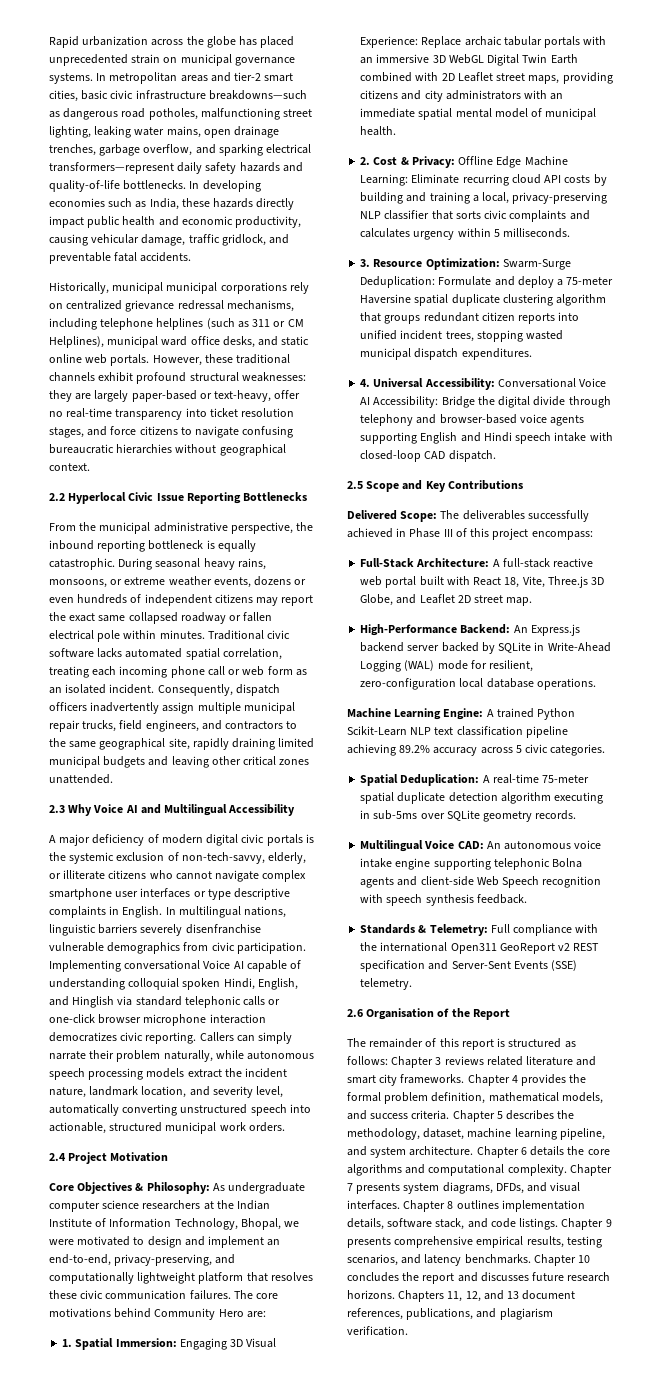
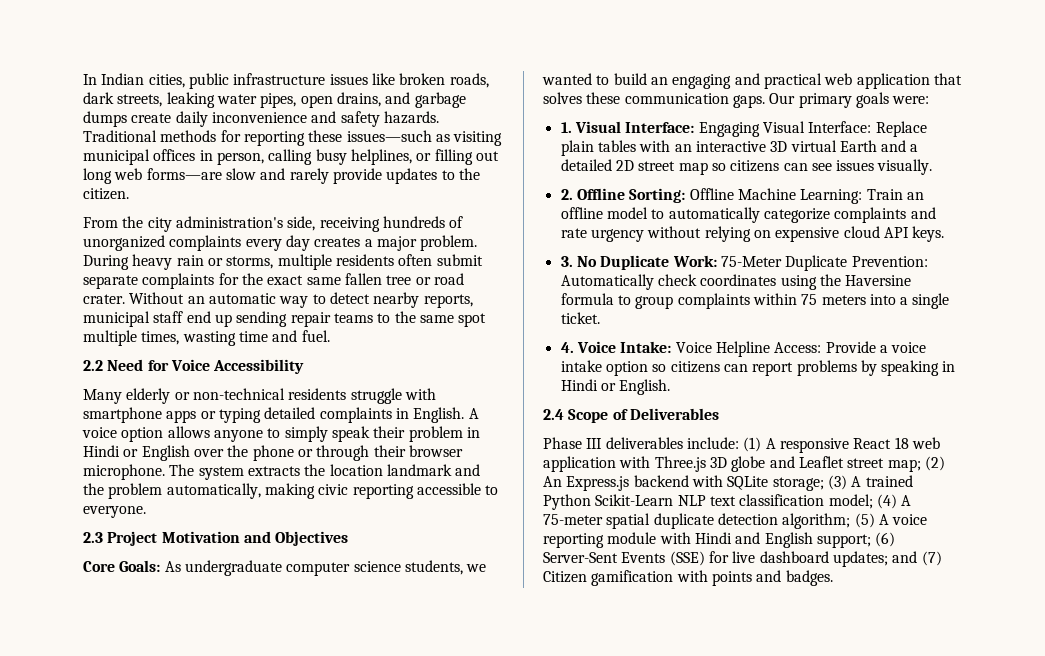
[49,36,295,48] [49,54,295,66] [49,72,294,84] [49,90,307,102] [49,108,313,120] [49,126,280,138] [49,144,312,156] [49,162,303,174] [49,180,261,192] [49,198,295,210] [49,216,302,228] [49,234,290,246] [49,252,192,264] [49,282,309,294] [49,300,294,312] [49,318,304,330] [49,336,310,348] [49,354,291,366] [49,372,306,384] [49,390,301,402] [49,408,295,420] [49,426,294,438] [49,444,286,456] [49,463,90,471] [49,492,308,504] [49,522,314,534] [49,540,256,552] [49,558,266,570] [49,576,307,588] [49,594,314,606] [49,612,273,624] [49,630,291,642] [49,648,282,660] [49,666,307,678] [49,684,280,696] [49,702,295,714] [49,720,298,732] [49,738,315,750] [49,756,310,768] [49,774,113,784] [49,804,296,816] [49,834,314,846] [49,852,307,864] [49,870,307,882] [49,888,291,900] [49,906,287,918] [49,924,261,936] [49,942,306,954] [49,960,302,972] [49,978,298,990] [49,996,281,1008] [49,1014,266,1026] [49,1032,293,1044] [49,1050,315,1062] [49,1068,288,1080] [49,1086,284,1098] [49,1104,311,1116] [49,1122,285,1134] [49,1153,66,1161] Rapid urbanization across the globe has placed unprecedented strain on municipal governance systems. In metropolitan areas and tier-2 smart cities, basic civic infrastructure breakdowns—such as dangerous road potholes, malfunctioning street lighting, leaking water mains, open drainage trenches, garbage overflow, and sparking electrical transformers—represent daily safety hazards and quality-of-life bottlenecks. In developing economies such as India, these hazards directly impact public health and economic productivity, causing vehicular damage, traffic gridlock, and preventable fatal accidents. // Historically, municipal municipal corporations rely on centralized grievance redressal mechanisms, including telephone helplines (such as 311 or CM Helplines), municipal ward office desks, and static online web portals. However, these traditional channels exhibit profound structural weaknesses: they are largely paper-based or text-heavy, offer no real-time transparency into ticket resolution stages, and force citizens to navigate confusing bureaucratic hierarchies without geographical context. // 2.2 Hyperlocal Civic Issue Reporting Bottlenecks // From the municipal administrative perspective, the inbound reporting bottleneck is equally catastrophic. During seasonal heavy rains, monsoons, or extreme weather events, dozens or even hundreds of independent citizens may report the exact same collapsed roadway or fallen electrical pole within minutes. Traditional civic software lacks automated spatial correlation, treating each incoming phone call or web form as an isolated incident. Consequently, dispatch officers inadvertently assign multiple municipal repair trucks, field engineers, and contractors to the same geographical site, rapidly draining limited municipal budgets and leaving other critical zones unattended. // 2.3 Why Voice AI and Multilingual Accessibility // A major deficiency of modern digital civic portals is the systemic exclusion of non-tech-savvy, elderly, or illiterate citizens who cannot navigate complex smartphone user interfaces or type descriptive complaints in English. In multilingual nations, linguistic barriers severely disenfranchise vulnerable demographics from civic participation. Implementing conversational Voice AI capable of understanding colloquial spoken Hindi, English, and Hinglish via standard telephonic calls or one-click browser microphone interaction democratizes civic reporting. Callers can simply narrate their problem naturally, while autonomous speech processing models extract the incident nature, landmark location, and severity level, automatically converting unstructured speech into actionable, structured municipal work orders. // 2.4 -> [83,73,489,89] [83,92,466,108] [83,111,439,127] [83,130,503,146] [83,149,499,165] [83,168,480,184] [83,188,129,200] [83,216,464,232] [83,235,478,251] [83,254,483,270] [83,273,464,289] [83,292,473,308] [83,311,487,327] [83,330,330,346] [83,359,305,374] [83,388,436,404] [83,407,479,423] [82,426,480,442] [83,445,463,461] [83,464,481,480] [83,483,499,499] [83,506,146,518] [83,532,103,543] In Indian cities, public infrastructure issues like broken roads, dark streets, leaking water pipes, open drains, and garbage dumps create daily inconvenience and safety hazards. Traditional methods for reporting these issues—such as visiting municipal offices in person, calling busy helplines, or filling out long web forms—are slow and rarely provide updates to the citizen. // From the city administration's side, receiving hundreds of unorganized complaints every day creates a major problem. During heavy rain or storms, multiple residents often submit separate complaints for the exact same fallen tree or road crater. Without an automatic way to detect nearby reports, municipal staff end up sending repair teams to the same spot multiple times, wasting time and fuel. // 2.2 Need for Voice Accessibility // Many elderly or non-technical residents struggle with smartphone apps or typing detailed complaints in English. A voice option allows anyone to simply speak their problem in Hindi or English over the phone or through their browser microphone. The system extracts the location landmark and the problem automatically, making civic reporting accessible to everyone. // 2.3
(169, 1157) none -> [243,531,349,546] and Objectives
[77,1182,210,1194] Objectives & Philosophy: -> [119,560,161,572] Goals:
[142,1200,271,1210] [49,1218,300,1230] [49,1236,281,1248] [49,1254,236,1266] [49,1272,313,1284] [49,1290,279,1300] [49,1308,266,1320] [62,1338,277,1350] [360,36,607,48] [360,54,578,66] [360,72,613,84] [360,90,564,102] [360,108,597,120] [360,126,397,136] [360,156,568,168] [360,174,607,186] [360,192,608,204] [360,210,590,222] [360,228,571,240] [360,258,571,270] [360,276,614,288] [360,294,607,306] [360,312,580,324] [360,330,564,342] [360,348,532,360] [360,378,607,390] [360,396,611,408] [360,414,585,426] [360,432,613,444] [360,450,496,462] [347,480,523,492] [347,510,589,522] [347,528,593,540] [360,558,594,568] [360,576,605,588] [360,594,533,606] [360,624,580,636] [360,642,611,654] [360,660,534,672] [360,678,596,690] [347,708,484,720] researchers at the Indian Institute of Information Technology, Bhopal, we were motivated to design and implement an end-to-end, privacy-preserving, and computationally lightweight platform that resolves these civic communication failures. The core motivations behind Community Hero are: // 1. Spatial Immersion: Engaging 3D Visual Experience: Replace archaic tabular portals with an immersive 3D WebGL Digital Twin Earth combined with 2D Leaflet street maps, providing citizens and city administrators with an immediate spatial mental model of municipal health. // 2. Cost & Privacy: Offline Edge Machine Learning: Eliminate recurring cloud API costs by building and training a local, privacy-preserving NLP classifier that sorts civic complaints and calculates urgency within 5 milliseconds. // 3. Resource Optimization: Swarm-Surge Deduplication: Formulate and deploy a 75-meter Haversine spatial duplicate clustering algorithm that groups redundant citizen reports into unified incident trees, stopping wasted municipal dispatch expenditures. // 4. Universal Accessibility: Conversational Voice AI Accessibility: Bridge the digital divide through telephony and browser-based voice agents supporting English and Hindi speech intake with closed-loop CAD dispatch. // 2.5 Scope and Key Contributions // Delivered Scope: The deliverables successfully achieved in Phase III of this project encompass: // Full-Stack Architecture: A full-stack reactive web portal built with React 18, Vite, Three.js 3D Globe, and Leaflet 2D street map. // High-Performance Backend: An Express.js backend server backed by SQLite in Write-Ahead Logging (WAL) mode for resilient, zero-configuration local database operations. // Machine Learning Engine: -> [404,560,487,575] [542,73,962,89] [543,92,930,108] [560,121,927,137] [560,140,919,156] [560,159,933,175] [560,188,924,204] [560,207,936,223] [560,226,945,242] [560,255,928,271] [560,274,912,290] [560,293,950,309] [560,312,600,324] [560,341,927,357] [560,360,956,376] [560,379,671,395] [543,408,719,423] [543,437,940,453] [543,456,945,472] [543,475,847,491] students, we wanted to build an engaging and practical web application that solves these communication gaps. Our primary goals were: // 1. Visual Interface: Engaging Visual Interface: Replace plain tables with an interactive 3D virtual Earth and a detailed 2D street map so citizens can see issues visually. // 2. Offline Sorting: Offline Machine Learning: Train an offline model to automatically categorize complaints and rate urgency without relying on expensive cloud API keys. // 3. No Duplicate Work: 75-Meter Duplicate Prevention: Automatically check coordinates using the Haversine formula to group complaints within 75 meters into a single ticket. // 4. Voice Intake: Voice Helpline Access: Provide a voice intake option so citizens can report problems by speaking in Hindi or English. // 2.4 Scope of Deliverables // Phase III deliverables include: (1) A responsive React 18 web application with Three.js 3D globe and Leaflet street map; (2) An Express.js backend with SQLite storage; (3)
[525,726,568,738] [347,744,606,756] [360,774,590,786] [360,792,604,804] [360,810,577,822] [360,840,602,852] [360,858,583,870] [360,876,602,888] [360,894,527,906] [360,924,599,936] [360,942,600,954] [360,960,578,972] [360,978,413,990] [347,1008,510,1020] [347,1038,576,1050] [347,1056,597,1068] [347,1074,587,1086] [347,1092,603,1104] [347,1110,575,1122] [347,1128,605,1140] [347,1146,610,1158] [347,1164,612,1176] [347,1182,581,1194] [347,1200,585,1212] [347,1218,612,1230] [347,1236,602,1248] [347,1254,591,1266] [347,1272,611,1284] [347,1290,576,1302] [347,1308,553,1320] [347,1326,408,1336] pipeline achieving 89.2% accuracy across 5 civic categories. // Spatial Deduplication: A real-time 75-meter spatial duplicate detection algorithm executing in sub-5ms over SQLite geometry records. // Multilingual Voice CAD: An autonomous voice intake engine supporting telephonic Bolna agents and client-side Web Speech recognition with speech synthesis feedback. // Standards & Telemetry: Full compliance with the international Open311 GeoReport v2 REST specification and Server-Sent Events (SSE) telemetry. // 2.6 Organisation of the Report // The remainder of this report is structured as follows: Chapter 3 reviews related literature and smart city frameworks. Chapter 4 provides the formal problem definition, mathematical models, and success criteria. Chapter 5 describes the methodology, dataset, machine learning pipeline, and system architecture. Chapter 6 details the core algorithms and computational complexity. Chapter 7 presents system diagrams, DFDs, and visual interfaces. Chapter 8 outlines implementation details, software stack, and code listings. Chapter 9 presents comprehensive empirical results, testing scenarios, and latency benchmarks. Chapter 10 concludes the report and discusses future research horizons. Chapters 11, 12, and 13 document references, publications, and plagiarism verification. -> [828,494,912,509] [543,513,928,529] [543,532,896,548] [543,551,942,567] [543,570,833,586] model; (4) A 75-meter spatial duplicate detection algorithm; (5) A voice reporting module with Hindi and English support; (6) Server-Sent Events (SSE) for live dashboard updates; and (7) Citizen gamification with points and badges.

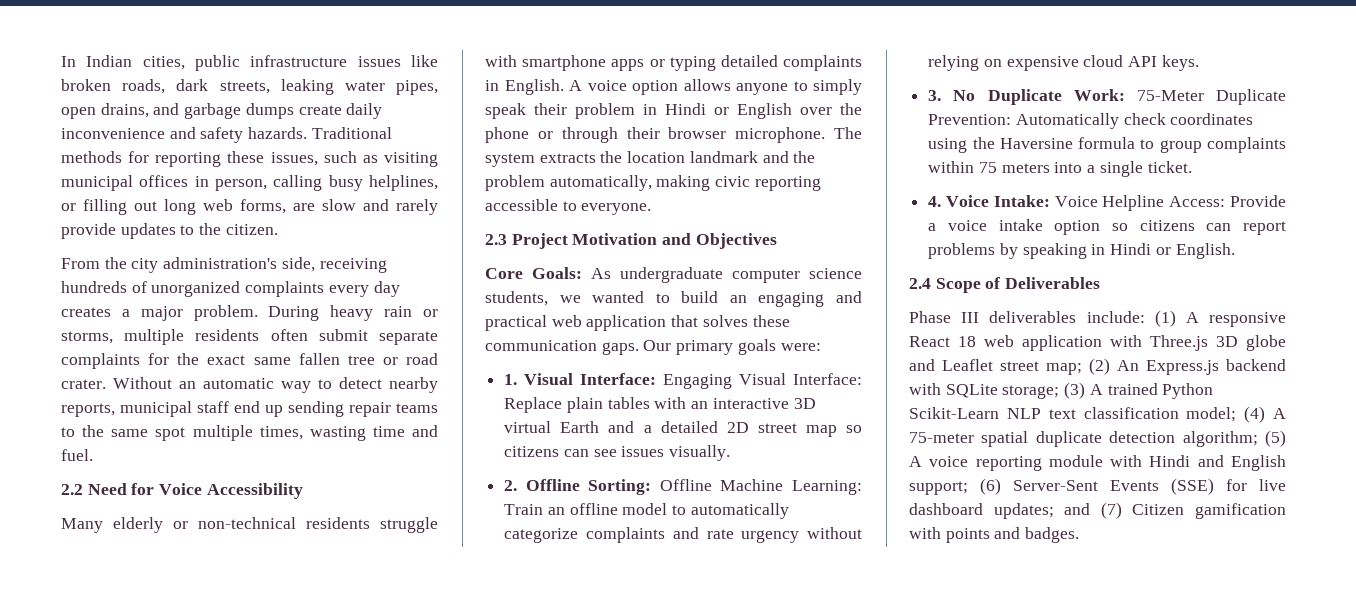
[346,130,432,142] issues—such -> [270,151,357,166] issues, such
[146,168,222,180] forms—are -> [240,199,315,214] forms, are

